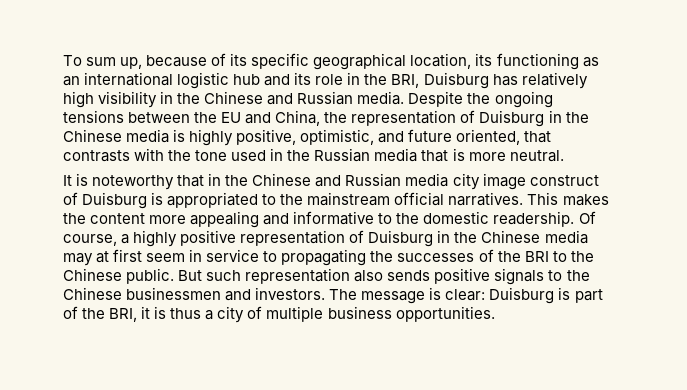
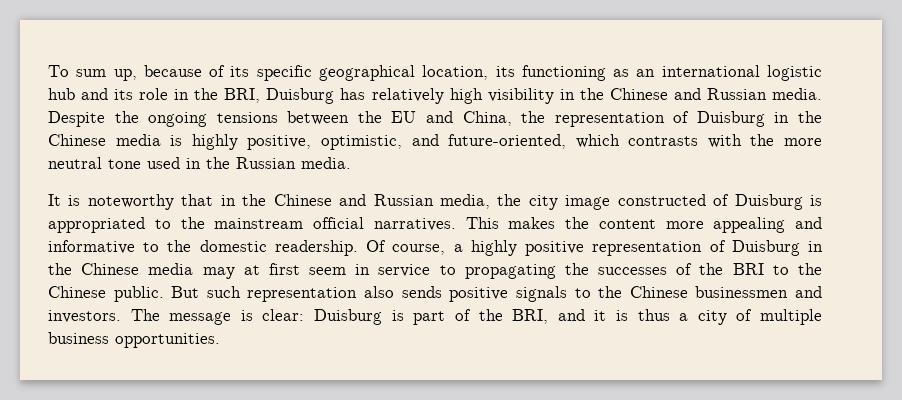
[408,129,552,145] future oriented, that -> [448,134,620,149] future-oriented, which
(192, 155) none -> [784,138,823,146] [48,157,102,169] more neutral
[374,148,564,162] media that is more neutral. -> [301,157,351,169] media.
[405,173,449,187] media -> [439,194,522,209] media, the
[529,175,599,186] construct -> [617,194,706,206] constructed
(138, 315) none -> [557,309,585,321] and

